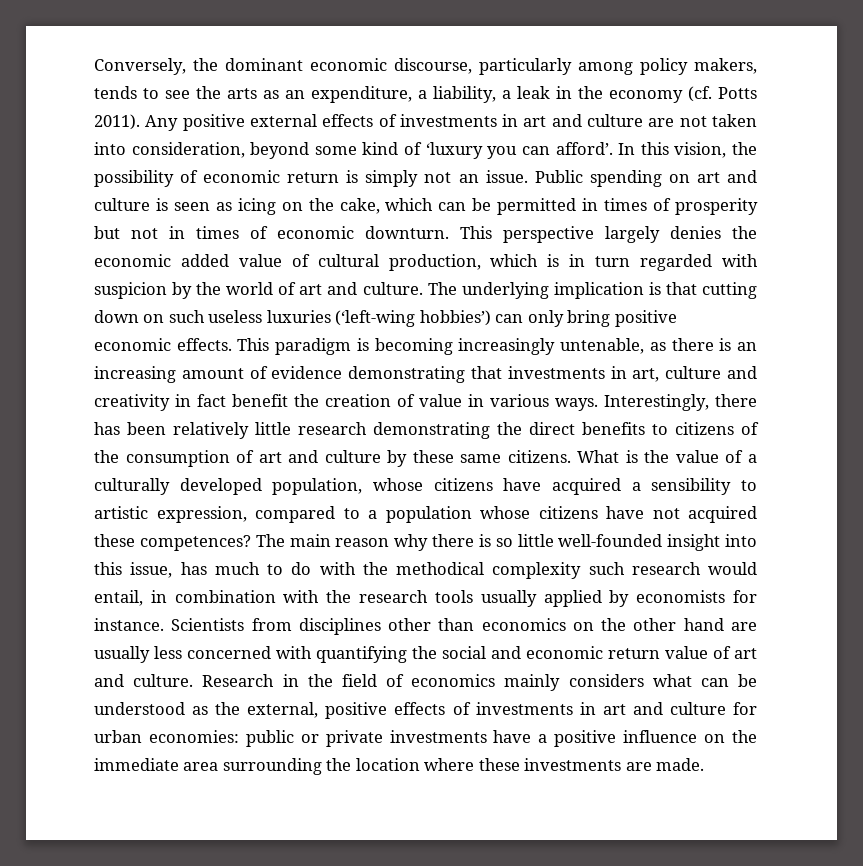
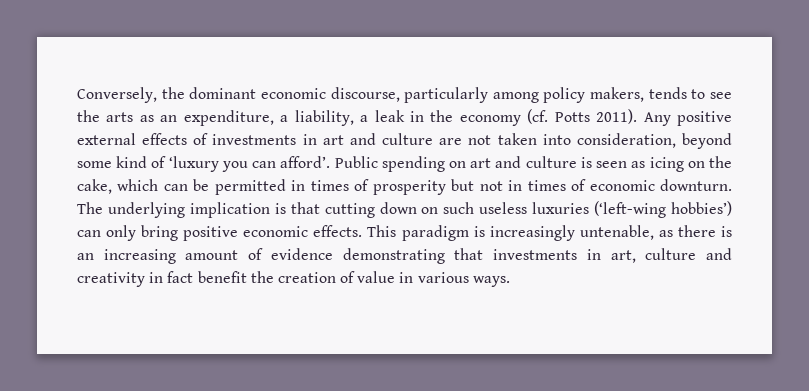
[618,142,758,158] [94,170,528,187] In this vision, the possibility of economic return is simply not an issue. -> (331, 162) none
[460,226,757,243] [94,254,758,271] [94,282,423,299] This perspective largely denies the economic added value of cultural production, which is in turn regarded with suspicion by the world of art and culture. -> (732, 185) none
[374,338,453,355] becoming -> (485, 231) none
[604,394,757,411] [94,422,759,439] [94,450,757,467] [94,478,757,495] [94,506,757,523] [94,534,757,551] [94,562,757,579] [94,590,758,607] [94,618,757,635] [94,646,757,663] [94,674,757,691] [94,702,758,719] [94,730,757,747] [94,758,705,775] Interestingly, there has been relatively little research demonstrating the direct benefits to citizens of the consumption of art and culture by these same citizens. What is the value of a culturally developed population, whose citizens have acquired a sensibility to artistic expression, compared to a population whose citizens have not acquired these competences? The main reason why there is so little well-founded insight into this issue, has much to do with the methodical complexity such research would entail, in combination with the research tools usually applied by economists for instance. Scientists from disciplines other than economics on the other hand are usually less concerned with quantifying the social and economic return value of art and culture. Research in the field of economics mainly considers what can be understood as the external, positive effects of investments in art and culture for urban economies: public or private investments have a positive influence on the immediate area surrounding the location where these investments are made. -> (510, 281) none

